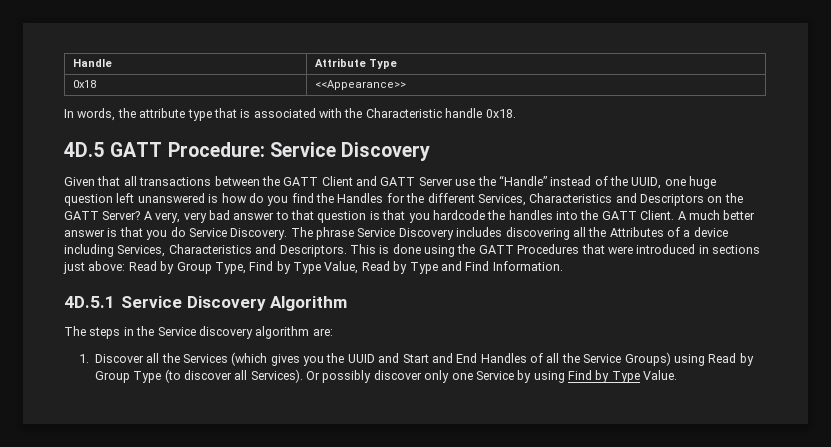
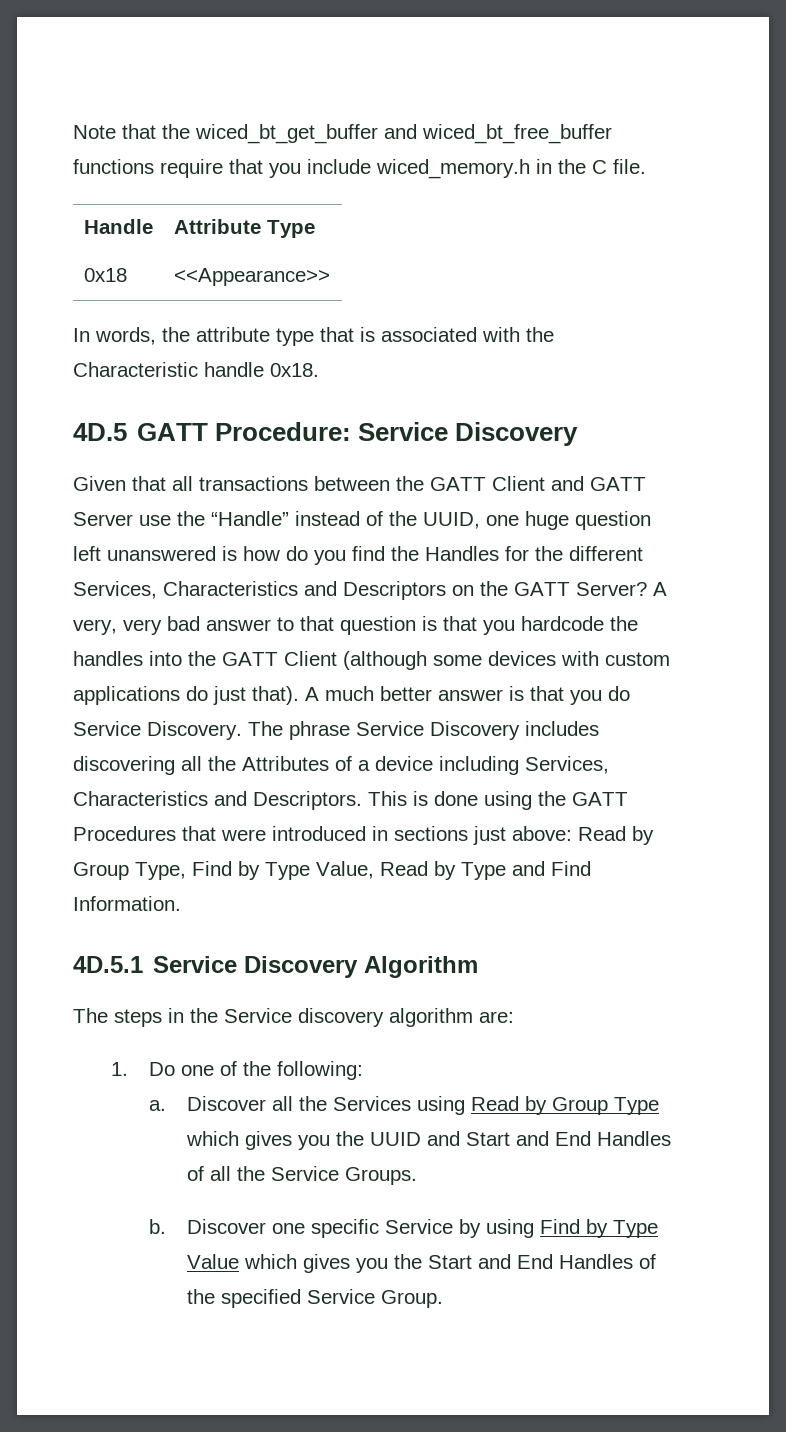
(73, 63) none -> [73,124,612,144] [73,159,646,179] Note that the wiced_bt_get_buffer and wiced_bt_free_buffer functions require that you include wiced_memory.h in the C file. //
[640,210,675,220] Client. -> [284,651,670,670] [73,686,299,705] Client (although some devices with custom applications do just that).
[94,352,268,366] Discover all the Services (which -> [148,1061,363,1080] [148,1096,659,1115] [185,1131,239,1146] Do one of the following: // a. Discover all the Services using Read by Group Type which
[624,352,754,366] [94,369,473,383] Groups) using Read by Group Type (to discover all Services). Or possibly discover only one -> [344,1167,417,1185] [148,1219,379,1238] Groups. // b. Discover one specific
[643,370,678,380] Value. -> [186,1254,656,1273] [186,1289,443,1308] Value which gives you the Start and End Handles of the specified Service Group.

